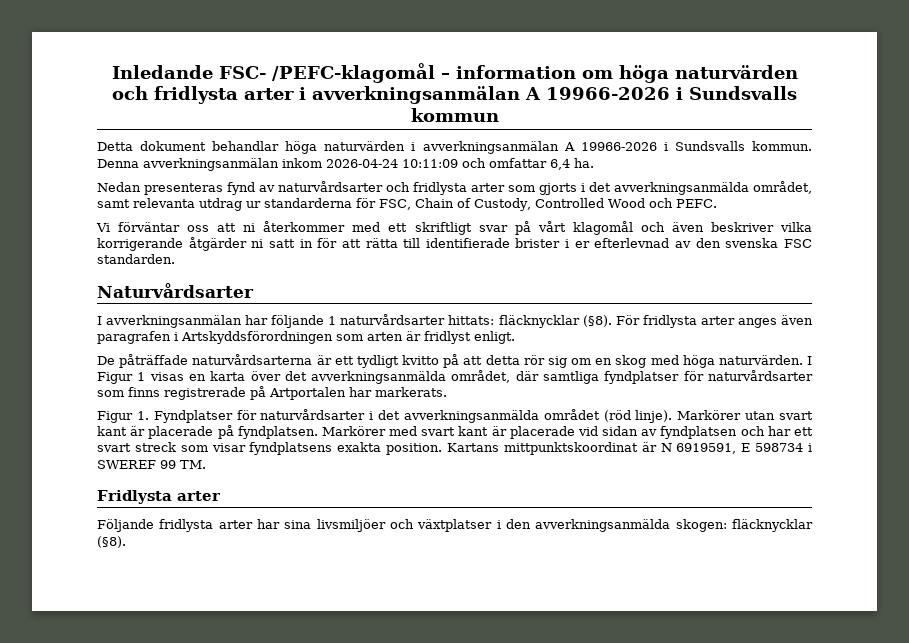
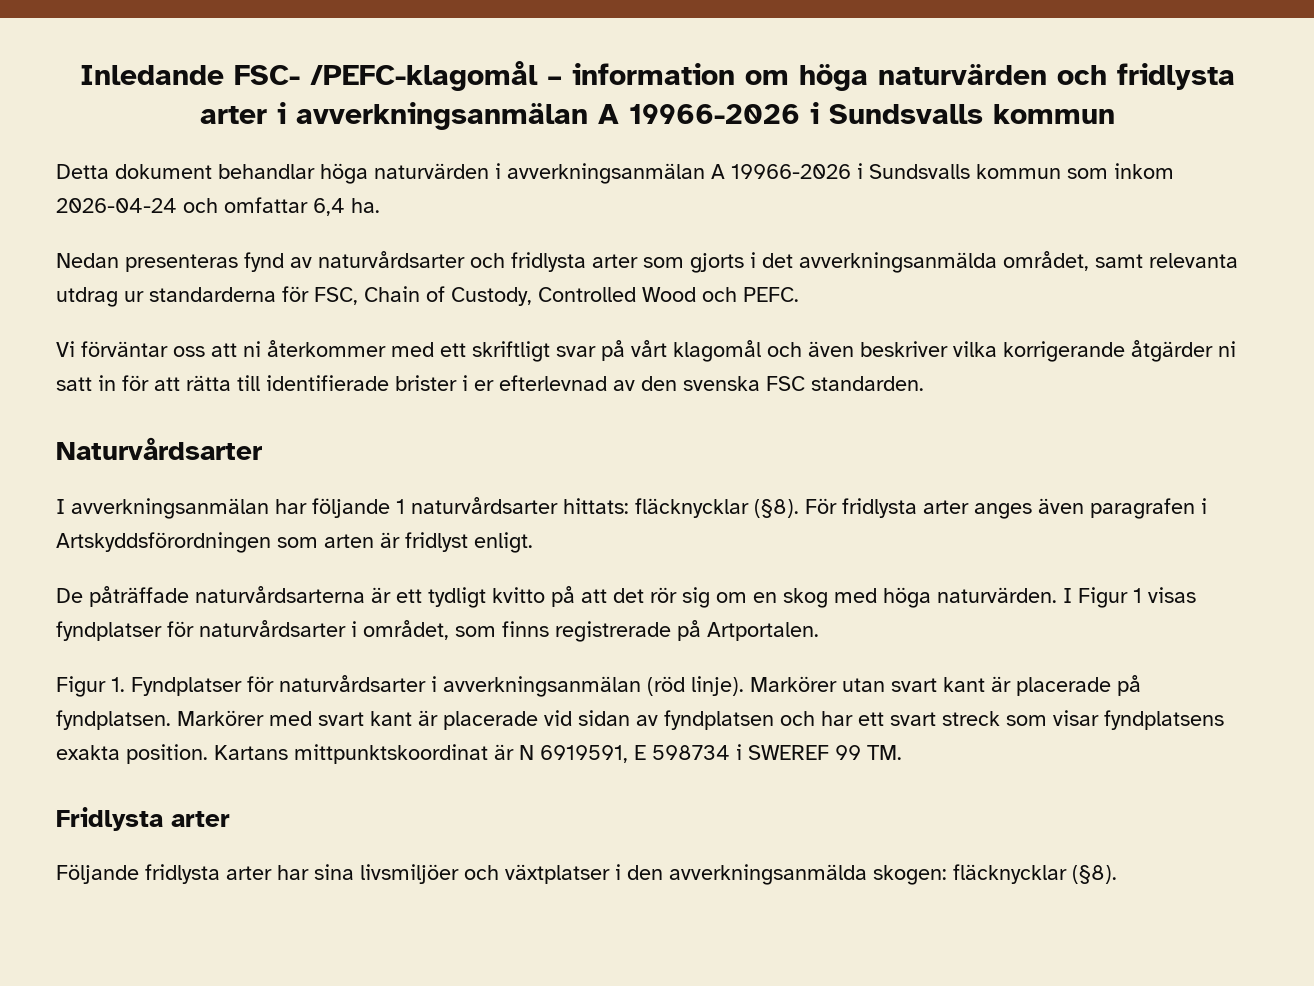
[752,141,812,151] [97,158,279,171] kommun. Denna avverkningsanmälan -> [976,164,1108,179] kommun som
[402,159,458,168] 10:11:09 -> (177, 205) none
[485,355,520,365] detta -> [613,588,644,603] det
[188,370,600,384] en karta över det avverkningsanmälda området, där samtliga -> (1196, 595) none
(813, 375) none -> [351,620,449,640] i området,
[269,387,447,400] Artportalen har markerats. -> [707,622,819,641] Artportalen.
[378,409,600,423] det avverkningsanmälda området -> [443,676,641,697] avverkningsanmälan

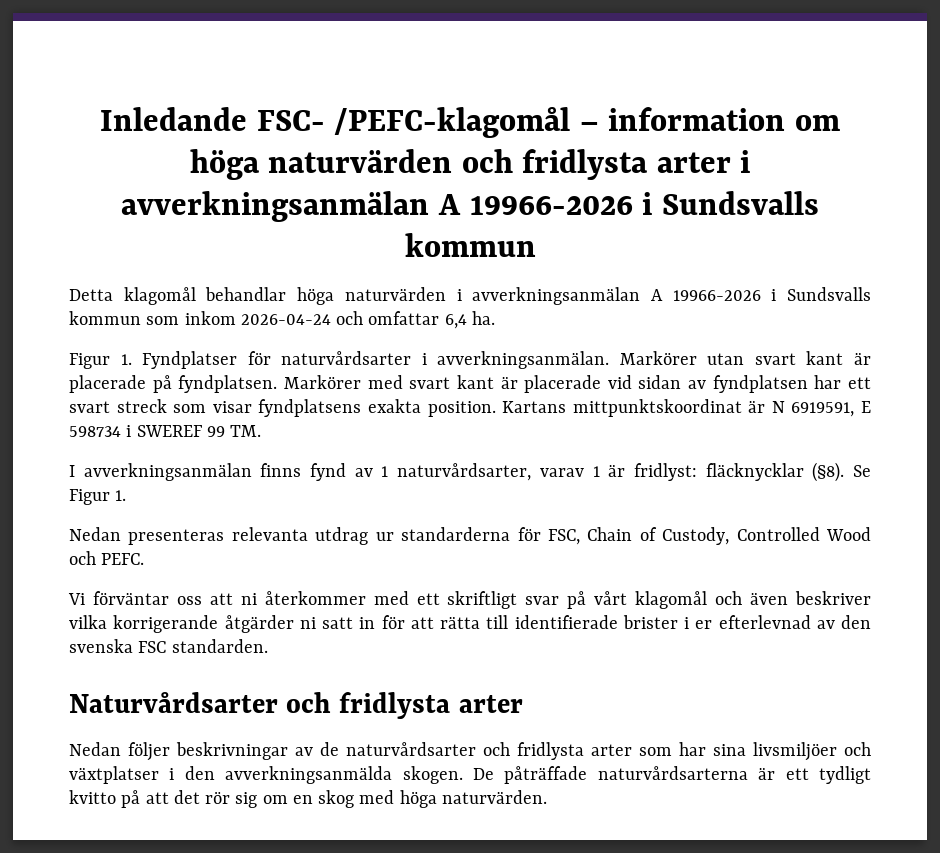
[115,164,212,179] dokument -> [123,287,196,305] klagomål
[56,251,1143,273] Nedan presenteras fynd av naturvårdsarter och fridlysta arter som gjorts i det avverkningsanmälda området, samt -> [69,351,871,369] [69,375,871,393] [69,399,872,417] [69,425,262,437] [69,462,872,482] [69,489,127,505] [69,527,225,545] Figur 1. Fyndplatser för naturvårdsarter i avverkningsanmälan. Markörer utan svart kant är placerade på fyndplatsen. Markörer med svart kant är placerade vid sidan av fyndplatsen har ett svart streck som visar fyndplatsens exakta position. Kartans mittpunktskoordinat är N 6919591, E 598734 i SWEREF 99 TM. // I avverkningsanmälan finns fynd av 1 naturvårdsarter, varav 1 är fridlyst: fläcknycklar (§8). Se Figur 1. // Nedan presenteras
[56,497,1207,519] [56,532,533,553] // I avverkningsanmälan har följande 1 naturvårdsarter hittats: fläcknycklar (§8). För fridlysta arter anges även paragrafen i Artskyddsförordningen som arten är fridlyst enligt. // -> [286,692,523,719] [69,742,871,761] [69,766,463,784] och fridlysta arter // Nedan följer beskrivningar av de naturvårdsarter och fridlysta arter som har sina livsmiljöer och växtplatser i den avverkningsanmälda skogen.
[1063,587,1196,608] [56,620,819,642] [56,675,1141,697] [56,710,1224,730] [56,744,902,764] [56,807,230,831] [56,864,1117,885] I Figur 1 visas fyndplatser för naturvårdsarter i området, som finns registrerade på Artportalen. // Figur 1. Fyndplatser för naturvårdsarter i avverkningsanmälan (röd linje). Markörer utan svart kant är placerade på fyndplatsen. Markörer med svart kant är placerade vid sidan av fyndplatsen och har ett svart streck som visar fyndplatsens exakta position. Kartans mittpunktskoordinat är N 6919591, E 598734 i SWEREF 99 TM. // Fridlysta arter // Följande fridlysta arter har sina livsmiljöer och växtplatser i den avverkningsanmälda skogen: fläcknycklar (§8). -> (547, 797) none

